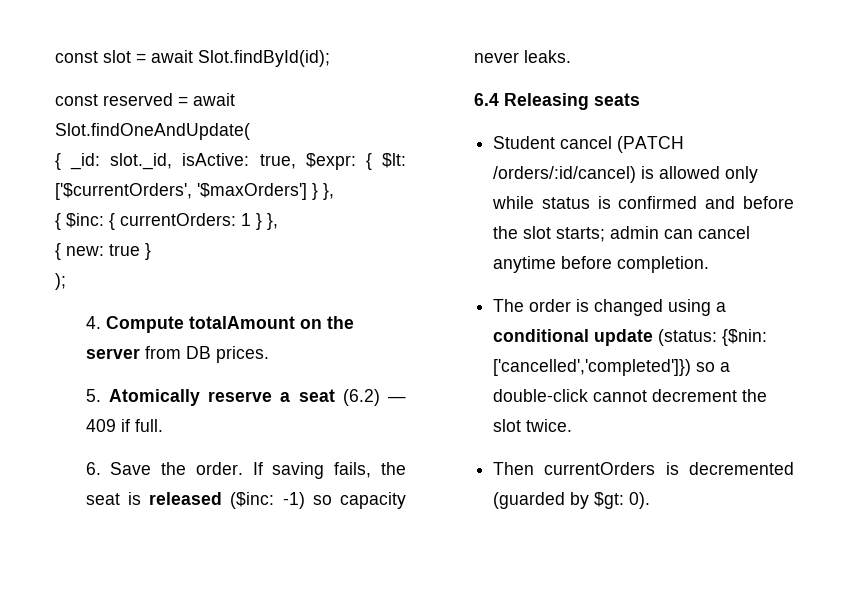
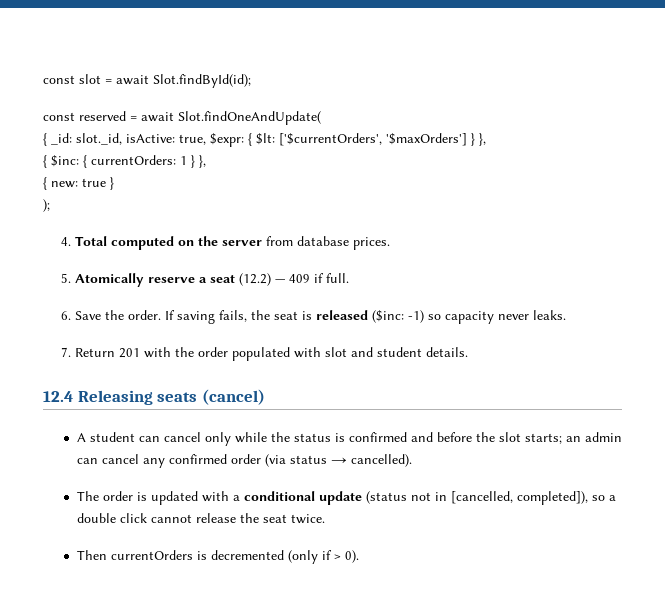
[105,316,295,333] Compute totalAmount -> [75,236,175,250] Total computed
[185,346,211,359] DB -> [297,236,350,246] database
[342,389,380,406] (6.2) -> [239,273,272,286] (12.2)
[473,93,640,110] [492,136,684,153] [492,166,720,183] 6.4 Releasing seats // Student cancel (PATCH /orders/:id/cancel) is allowed -> [61,347,469,361] [43,389,265,405] [76,432,201,442] 7. Return 201 with the order populated with slot and student details. // 12.4 Releasing seats (cancel) // A student can cancel
(534, 202) none -> [270,432,290,442] the
(605, 234) none -> [565,436,581,442] an
[492,256,709,273] anytime before completion. -> [142,454,412,468] any confirmed order (via status → cancelled).
[593,299,711,316] changed using -> [150,491,229,505] updated with
[657,329,767,346] [492,359,730,376] [492,389,767,402] [492,419,521,432] (status: {$nin: ['cancelled','completed']}) so a double-click cannot decrement the slot -> [365,491,616,505] [76,513,287,523] (status not in [cancelled, completed]), so a double click cannot release the seat
[492,492,624,509] (guarded by $gt: -> [287,550,341,564] (only if >

